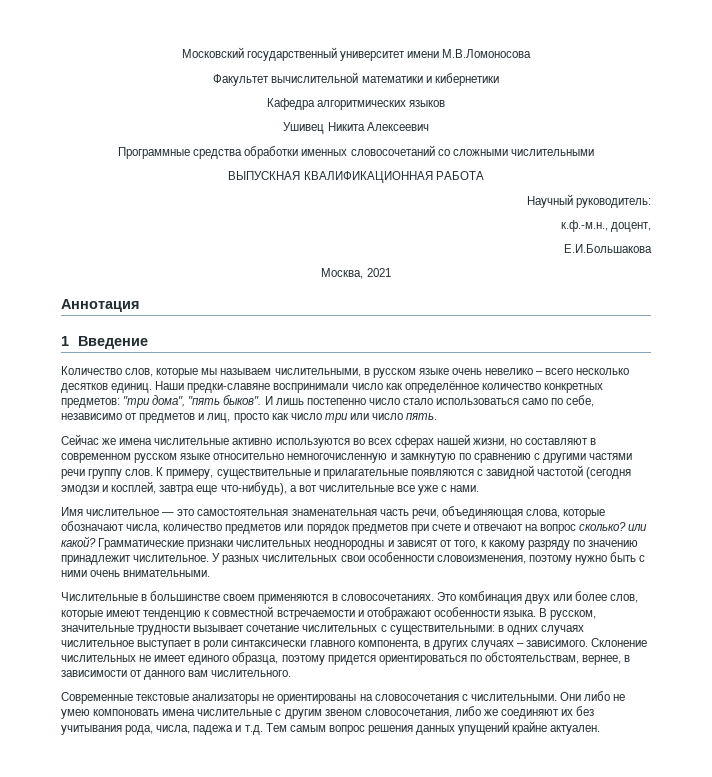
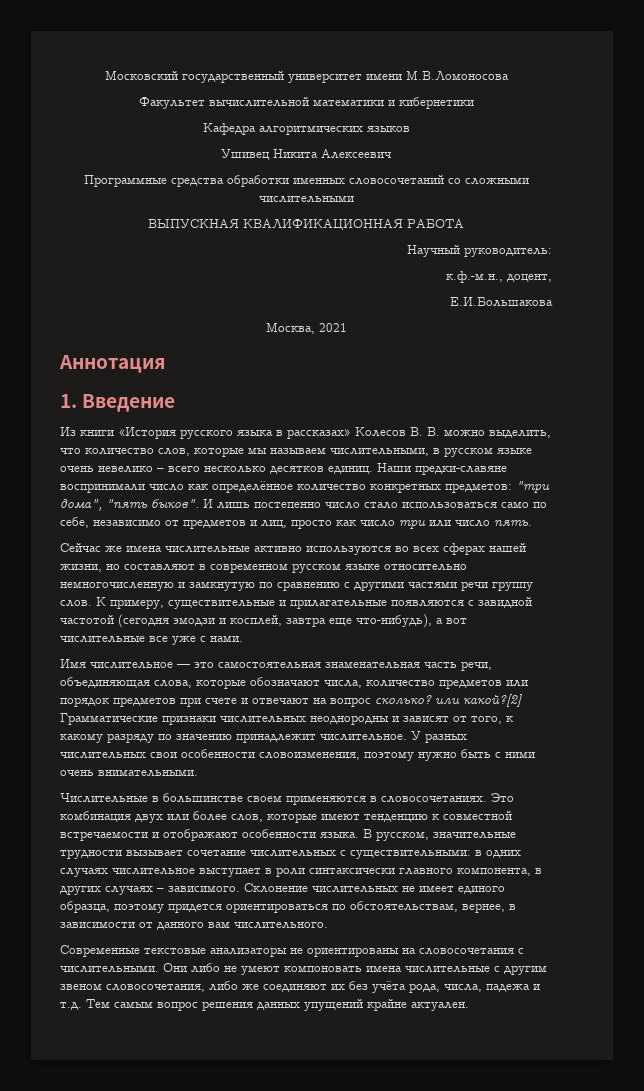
[61,336,69,346] 1 -> [60,394,77,408] 1.
[61,366,122,375] Количество -> [60,427,551,439] [60,448,154,455] Из книги «История русского языка в рассказах» Колесов В. В. можно выделить, что количество
[61,536,96,547] какой? -> [463,694,522,707] какой?[2]
[61,709,90,719] умею -> [241,965,280,975] умеют
[61,725,122,735] учитывания -> [372,981,406,993] учёта

